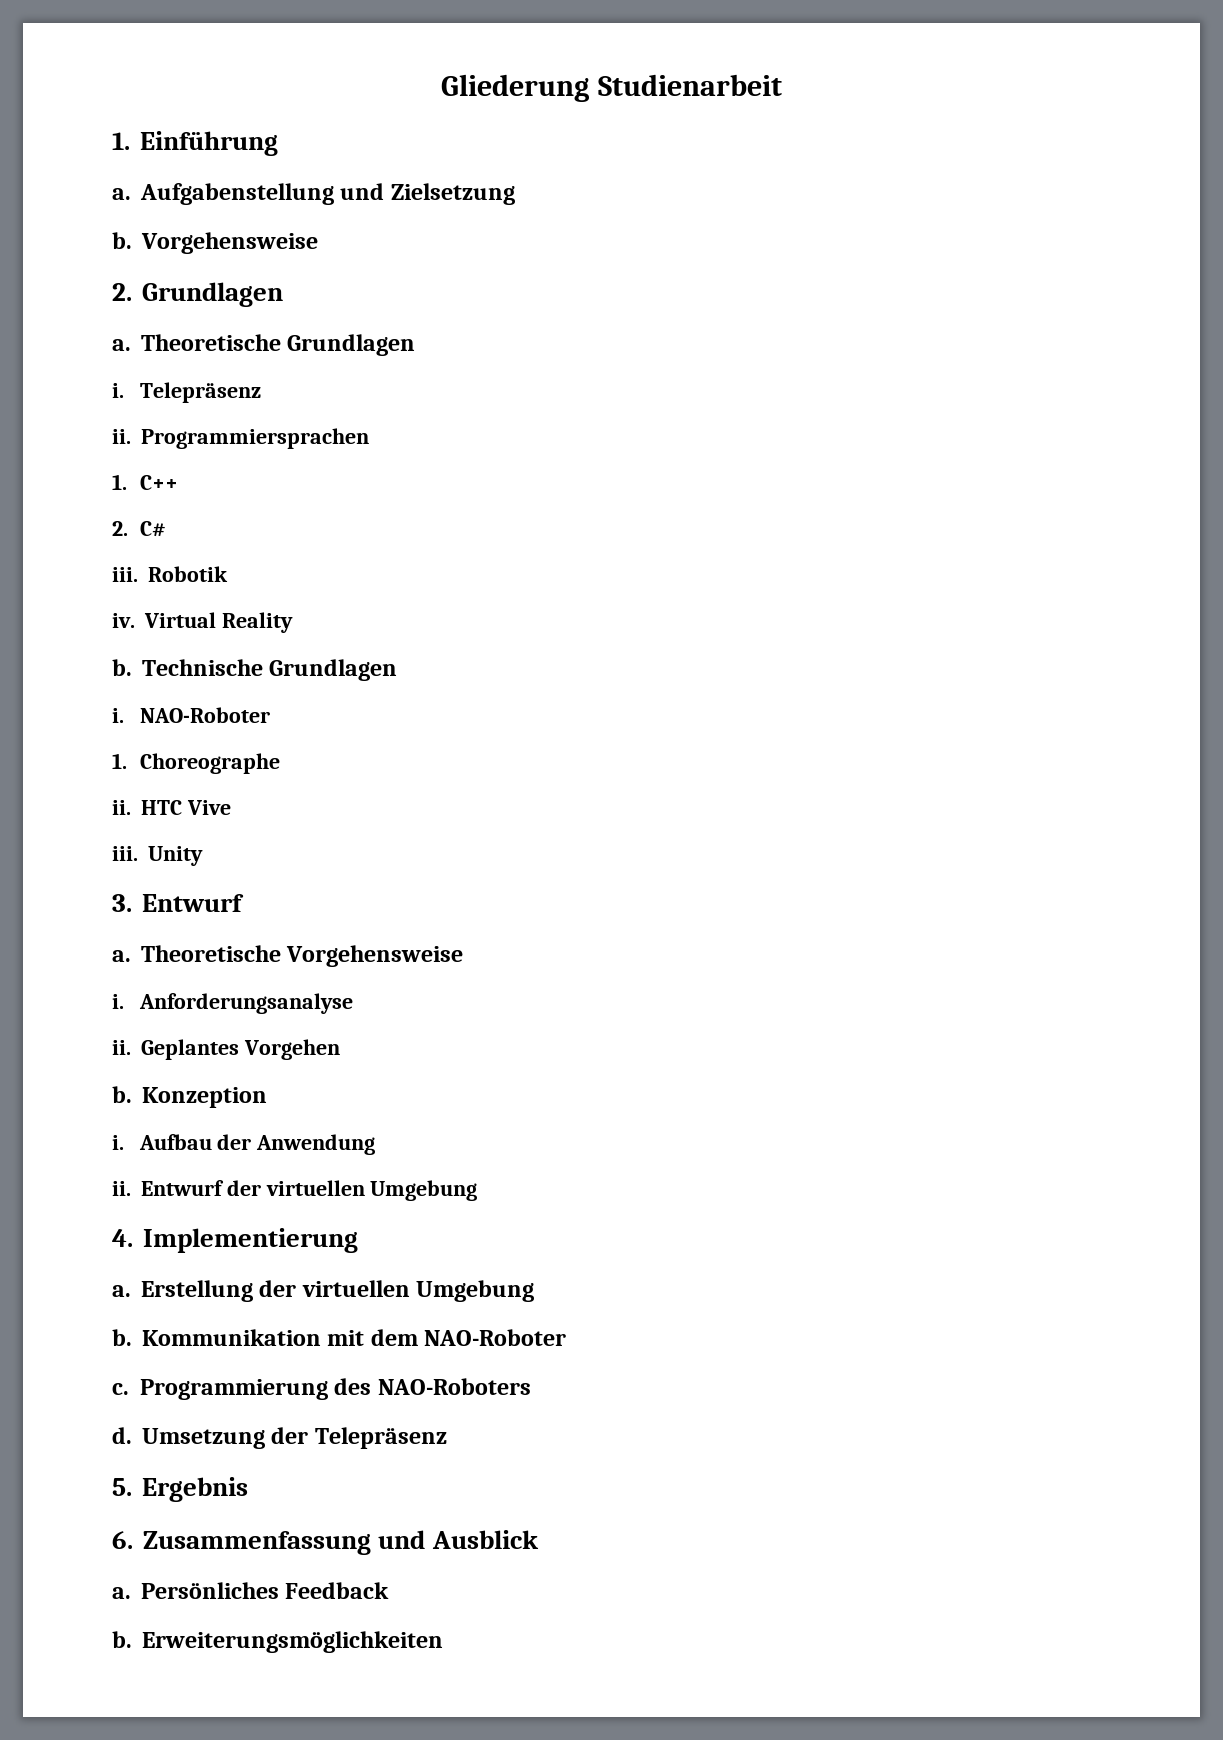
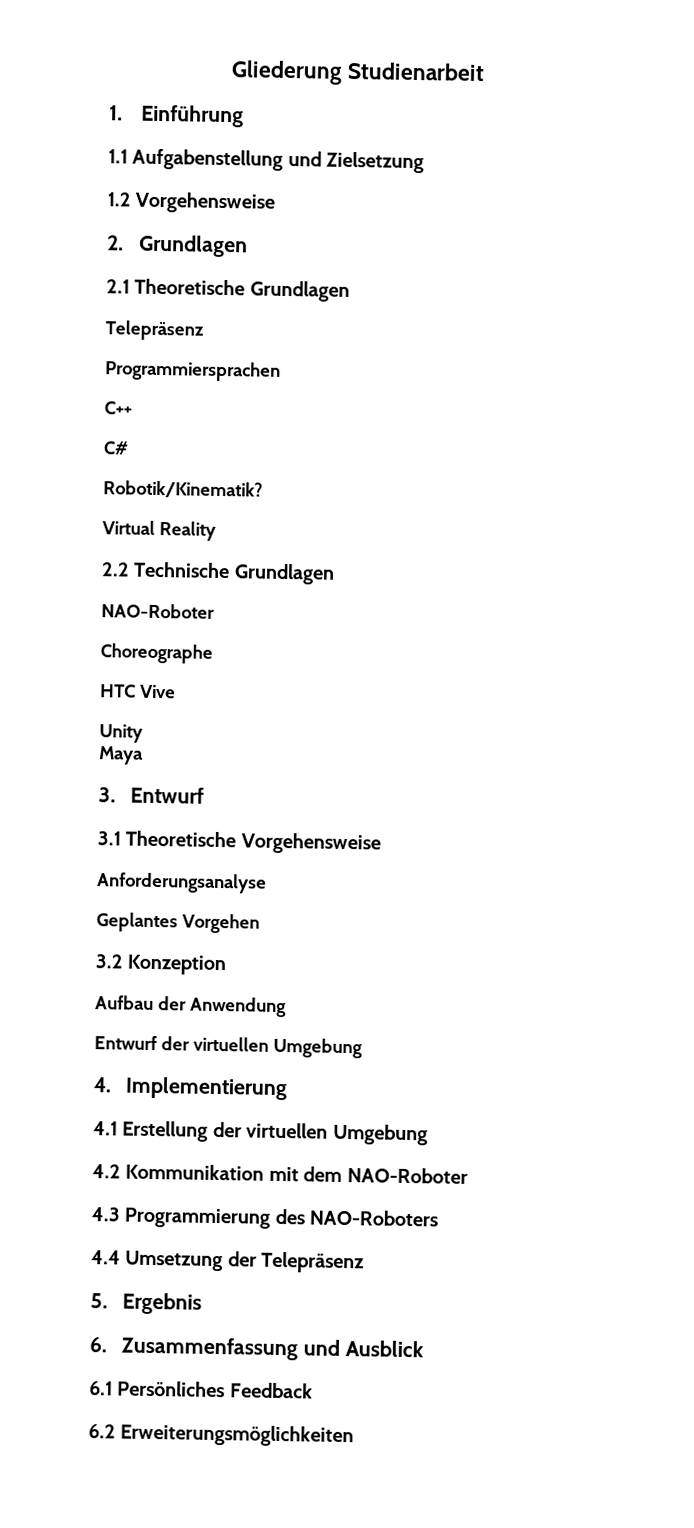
[112,188,131,200] a. -> [108,149,128,164] 1.1
[112,232,132,249] b. -> [107,192,131,207] 1.2
[112,339,131,351] a. -> [106,279,130,294] 2.1
[112,382,261,403] [112,429,131,444] i. Telepräsenz // ii. -> [105,320,204,341] Telepräsenz //
[112,474,127,490] 1. -> (281, 371) none
[112,521,128,536] 2. -> (132, 408) none
[112,566,228,582] [112,613,135,628] iii. Robotik // iv. -> [103,480,263,499] Robotik/Kinematik? //
[112,659,132,676] b. -> [101,562,130,577] 2.2
[112,707,270,723] [112,753,127,769] i. NAO-Roboter // 1. -> [101,603,215,619] NAO-Roboter //
[112,800,131,815] ii. -> (213, 653) none
[112,846,138,861] iii. -> (176, 691) none
(203, 856) none -> [98,746,143,765] // Maya
[112,950,131,962] a. -> [97,831,121,846] 3.1
[112,994,124,1009] i. -> (381, 843) none
[112,1040,131,1055] ii. -> (267, 883) none
[112,1086,132,1103] b. -> [95,954,123,969] 3.2
[112,1135,124,1150] i. -> (227, 965) none
[112,1181,131,1196] ii. -> (287, 1007) none
[112,1285,131,1297] a. -> [93,1121,118,1136] 4.1
[112,1329,132,1346] b. -> [92,1164,121,1179] 4.2
[112,1383,129,1395] c. -> [91,1207,121,1222] 4.3
[112,1427,132,1444] d. -> [91,1250,121,1265] 4.4
[112,1587,131,1599] a. -> [89,1381,113,1396] 6.1
[112,1631,132,1648] b. -> [88,1424,116,1439] 6.2

